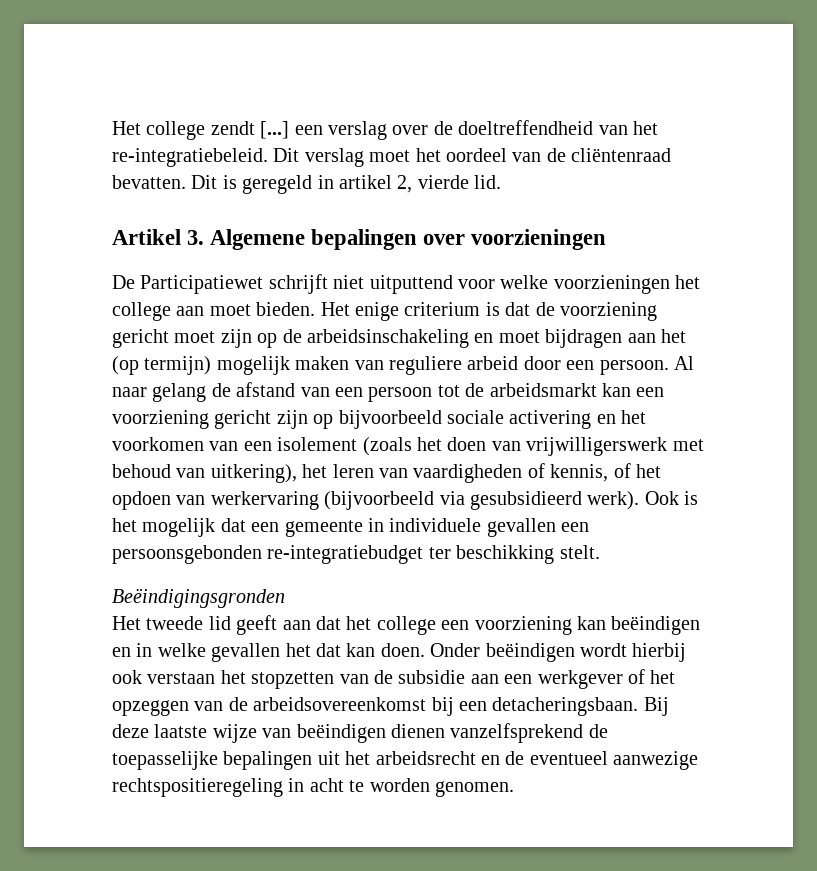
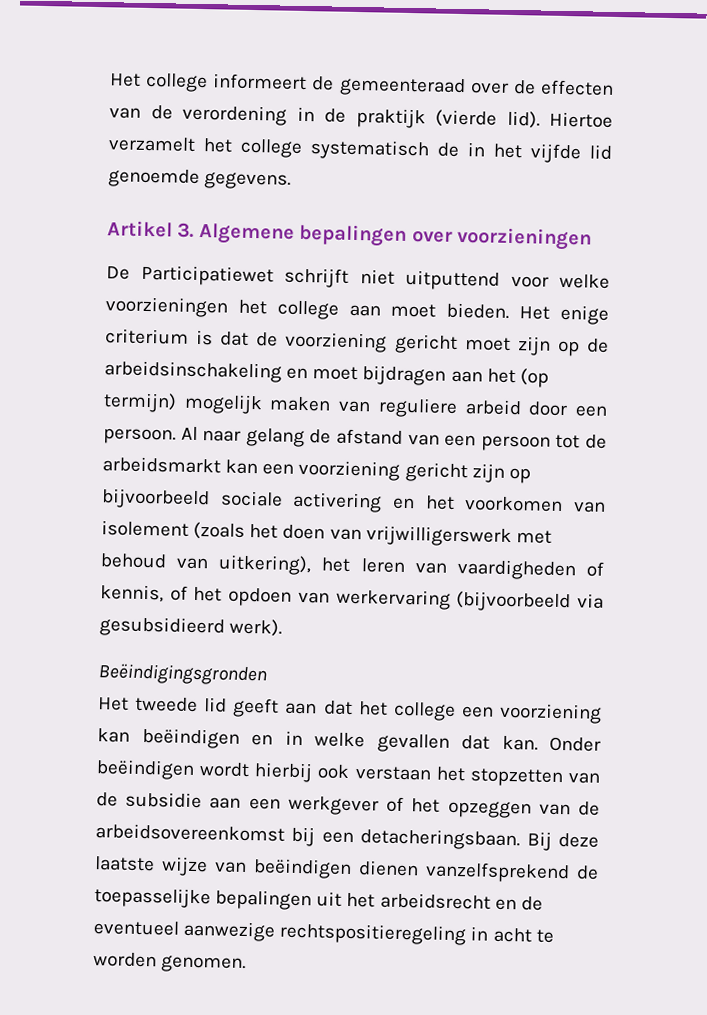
[210,120,658,140] [112,148,672,167] [112,175,502,194] zendt [...] een verslag over de doeltreffendheid van het re-integratiebeleid. Dit verslag moet het oordeel van de cliëntenraad bevatten. Dit is geregeld in artikel 2, vierde lid. -> [213,73,614,98] [109,104,613,129] [108,136,613,164] [108,168,292,190] informeert de gemeenteraad over de effecten van de verordening in de praktijk (vierde lid). Hiertoe verzamelt het college systematisch de in het vijfde lid genoemde gegevens.
[243,441,272,451] een -> (607, 507) none
[644,491,699,505] [112,518,590,537] [112,545,600,564] Ook is het mogelijk dat een gemeente in individuele gevallen een persoonsgebonden re-integratiebudget ter beschikking stelt. -> (283, 627) none
[285,643,425,657] het dat kan doen. -> [461,735,538,751] dat kan.

